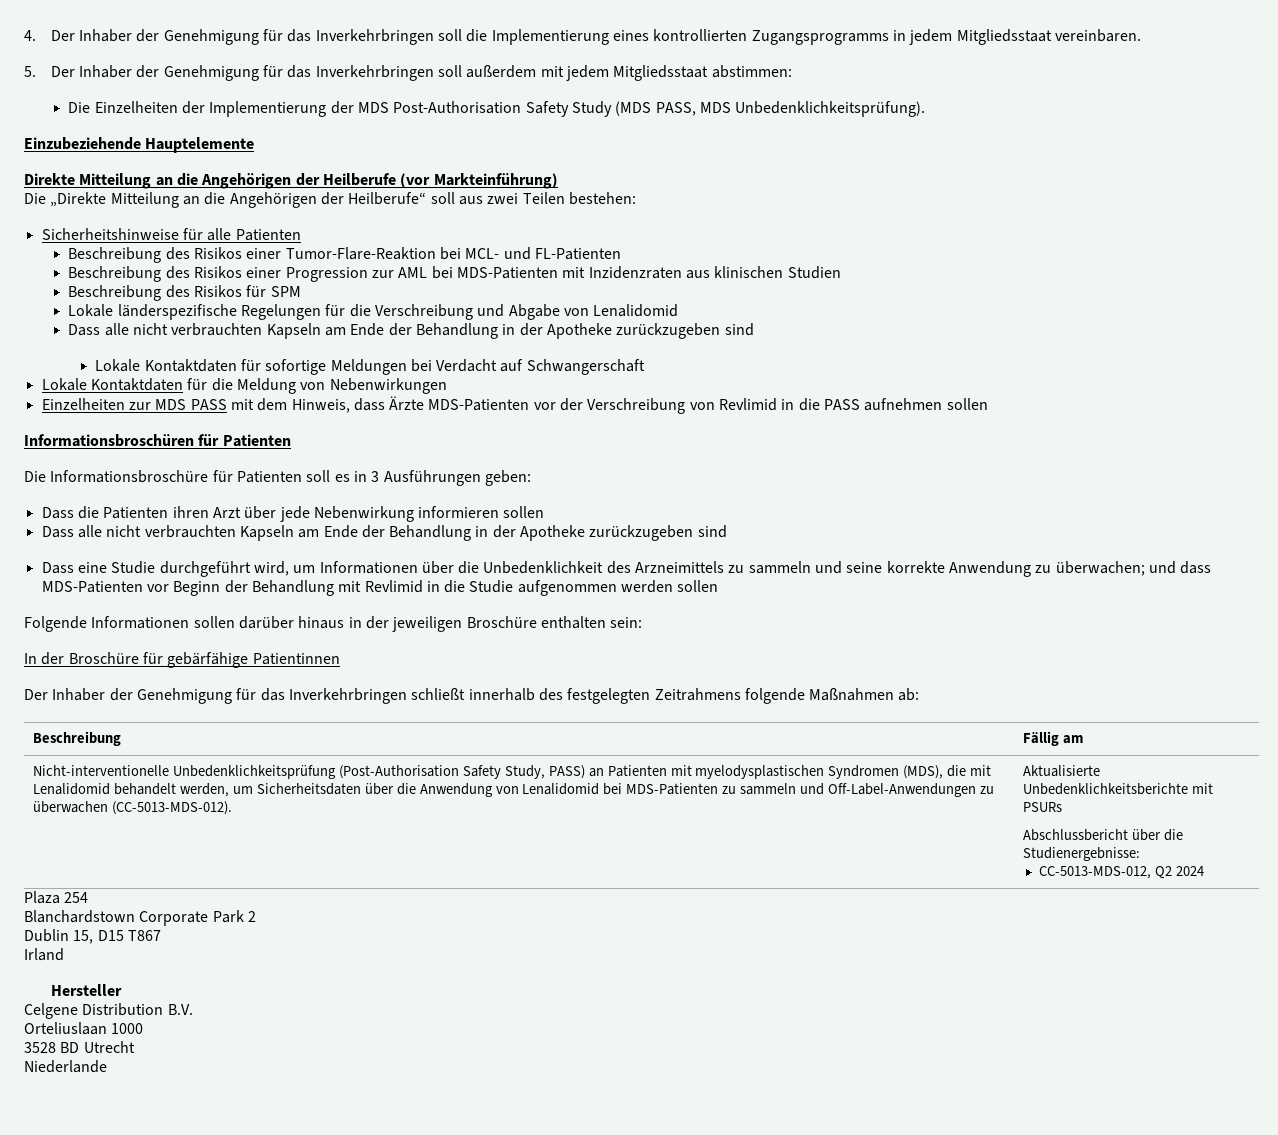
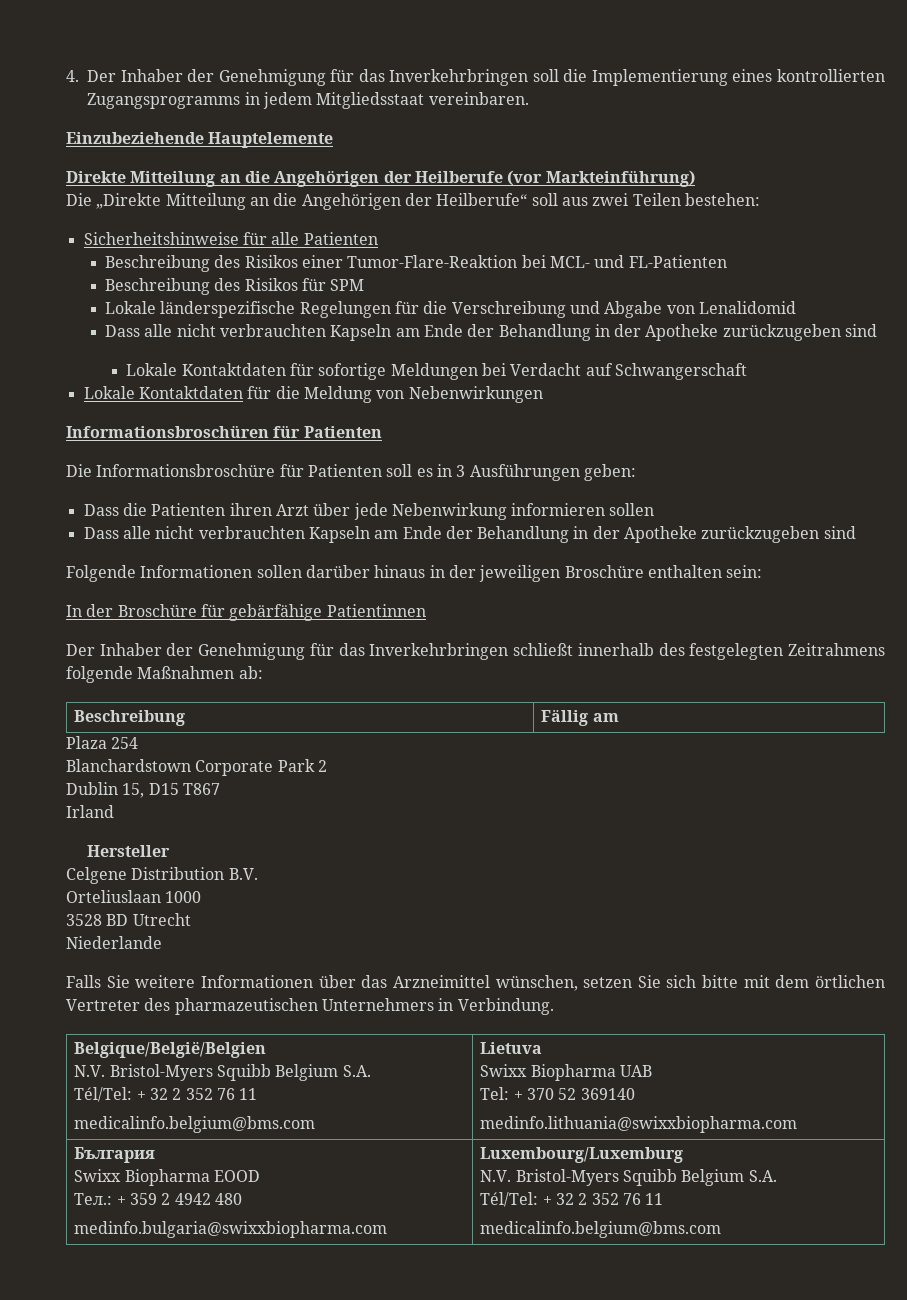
[24,65,792,81] [68,101,926,117] // 5. Der Inhaber der Genehmigung für das Inverkehrbringen soll außerdem mit jedem Mitgliedsstaat abstimmen: // Die Einzelheiten der Implementierung der MDS Post-Authorisation Safety Study (MDS PASS, MDS Unbedenklichkeitsprüfung). -> (529, 98) none
[68,266,841,282] // Beschreibung des Risikos einer Progression zur AML bei MDS-Patienten mit Inzidenzraten aus klinischen Studien -> (727, 261) none
[41,396,988,414] // Einzelheiten zur MDS PASS mit dem Hinweis, dass Ärzte MDS-Patienten vor der Verschreibung von Revlimid in die PASS aufnehmen sollen -> (543, 394) none
[41,561,1212,577] [41,580,719,596] // Dass eine Studie durchgeführt wird, um Informationen über die Unbedenklichkeit des Arzneimittels zu sammeln und seine korrekte Anwendung zu überwachen; und dass MDS-Patienten vor Beginn der Behandlung mit Revlimid in die Studie aufgenommen werden sollen -> (856, 532) none
[33,765,992,779] [33,783,994,797] [33,801,233,815] [1023,765,1101,777] [1023,783,1214,795] [1023,802,1063,812] [1023,829,1184,841] [1023,847,1141,861] [1039,866,1204,879] // Nicht-interventionelle Unbedenklichkeitsprüfung (Post-Authorisation Safety Study, PASS) an Patienten mit myelodysplastischen Syndromen (MDS), die mit Lenalidomid behandelt werden, um Sicherheitsdaten über die Anwendung von Lenalidomid bei MDS-Patienten zu sammeln und Off-Label-Anwendungen zu überwachen (CC-5013-MDS-012). | Aktualisierte Unbedenklichkeitsberichte mit PSURs // Abschlussbericht über die Studienergebnisse: // CC-5013-MDS-012, Q2 2024 -> (619, 717) none
(107, 1066) none -> [66,975,885,991] [66,998,554,1015] [74,1041,267,1058] [74,1064,371,1081] [74,1087,258,1102] [74,1116,316,1133] [480,1042,543,1054] [480,1064,653,1081] [480,1087,635,1100] [480,1116,798,1133] [74,1147,156,1163] [74,1169,261,1186] [74,1193,243,1205] [74,1221,388,1238] [480,1147,684,1163] [480,1169,777,1186] [480,1192,664,1207] [480,1221,722,1238] // Falls Sie weitere Informationen über das Arzneimittel wünschen, setzen Sie sich bitte mit dem örtlichen Vertreter des pharmazeutischen Unternehmers in Verbindung. // Belgique/België/Belgien // N.V. Bristol-Myers Squibb Belgium S.A. // Tél/Tel: + 32 2 352 76 11 // medicalinfo.belgium@bms.com | Lietuva // Swixx Biopharma UAB // Tel: + 370 52 369140 // medinfo.lithuania@swixxbiopharma.com // България // Swixx Biopharma EOOD // Teл.: + 359 2 4942 480 // medinfo.bulgaria@swixxbiopharma.com | Luxembourg/Luxemburg // N.V. Bristol-Myers Squibb Belgium S.A. // Tél/Tel: + 32 2 352 76 11 // medicalinfo.belgium@bms.com

